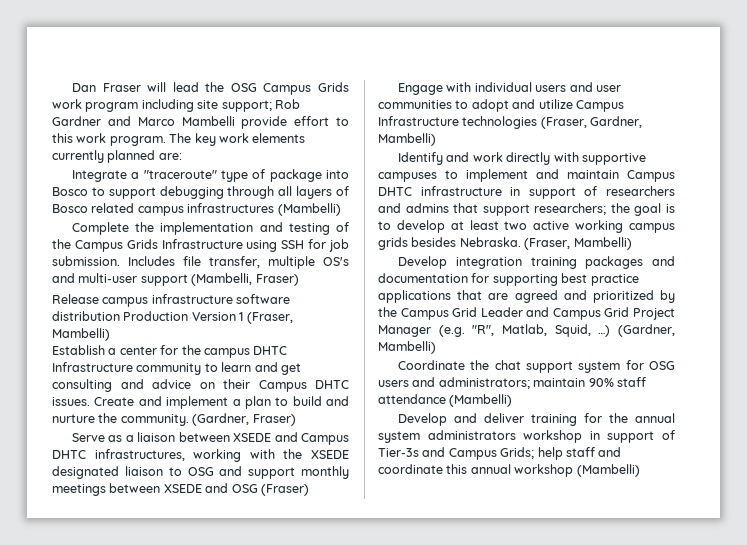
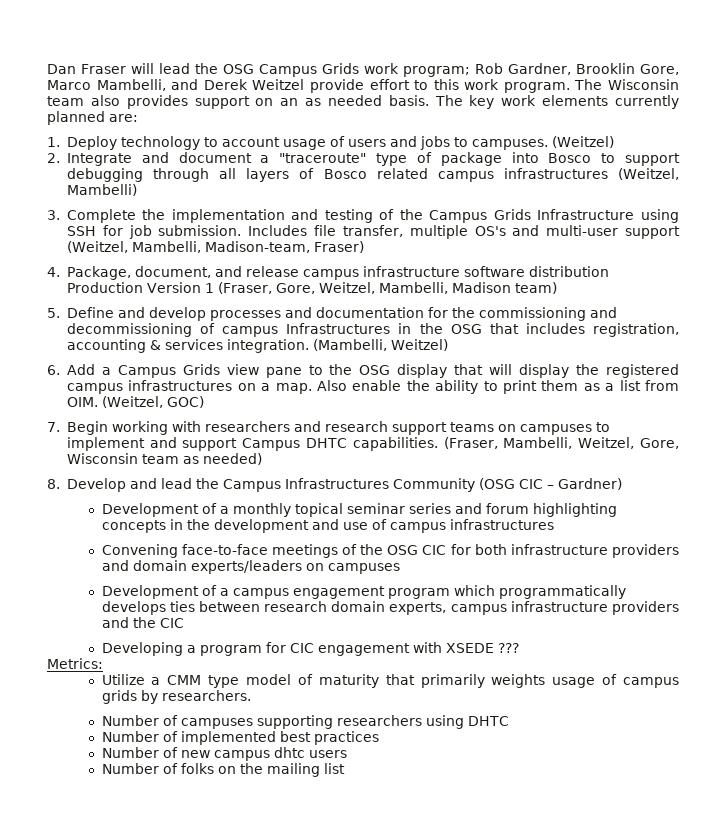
[85,99,300,112] [52,116,235,126] program including site support; Rob Gardner and Marco Mambelli -> [402,63,679,77] [47,79,305,91] program; Rob Gardner, Brooklin Gore, Marco Mambelli, and Derek Weitzel
(192, 138) none -> [608,79,679,90] [47,95,463,109] Wisconsin team also provides support on an as needed basis. The
[72,170,128,182] Integrate -> [47,136,614,150] [47,152,252,166] 1. Deploy technology to account usage of users and jobs to campuses. (Weitzel) // 2. Integrate and document
[277,203,341,216] (Mambelli) // -> [618,168,679,180] [66,184,137,196] [47,210,60,220] (Weitzel, Mambelli) // 3.
[191,273,299,286] [52,294,99,304] (Mambelli, Fraser) // Release -> [66,241,364,253] [47,266,299,280] (Weitzel, Mambelli, Madison-team, Fraser) // 4. Package, document, and release
[52,328,110,341] [52,345,288,358] [52,362,301,375] [52,379,349,392] [52,396,349,409] [52,413,296,426] [72,432,349,445] [52,449,349,462] [52,466,349,479] [52,483,309,496] [398,82,621,95] [378,99,624,112] [378,116,643,129] [378,133,436,146] [398,152,646,165] Mambelli) // Establish a center for the campus DHTC Infrastructure community to learn and get consulting and advice on their Campus DHTC issues. Create and implement a plan to build and nurture the community. (Gardner, Fraser) // Serve as a liaison between XSEDE and Campus DHTC infrastructures, working with the XSEDE designated liaison to OSG and support monthly meetings between XSEDE and OSG (Fraser) // Engage with individual users and user communities to adopt and utilize Campus Infrastructure technologies (Fraser, Gardner, Mambelli) // Identify and work directly with supportive -> [275,282,557,294] [47,307,617,321] [66,323,679,337] [66,339,448,353] [47,364,679,378] [66,380,679,394] [66,396,204,408] [47,421,516,435] Gore, Weitzel, Mambelli, Madison team) // 5. Define and develop processes and documentation for the commissioning and decommissioning of campus Infrastructures in the OSG that includes registration, accounting & services integration. (Mambelli, Weitzel) // 6. Add a Campus Grids view pane to the OSG display that will display the registered campus infrastructures on a map. Also enable the ability to print them as a list from OIM. (Weitzel, GOC) // 7. Begin working with researchers and research support teams on
[567,170,675,182] [378,186,675,199] [378,203,675,216] [378,220,675,233] [378,237,632,250] [398,256,675,269] [378,273,639,286] [378,290,675,303] [378,307,675,320] [378,324,675,337] [378,341,436,354] [398,360,675,373] [378,377,646,389] [378,394,513,407] [398,413,675,426] [378,430,675,443] [378,447,622,460] [378,464,640,477] maintain Campus DHTC infrastructure in support of researchers and admins that support researchers; the goal is to develop at least two active working campus grids besides Nebraska. (Fraser, Mambelli) // Develop integration training packages and documentation for supporting best practice applications that are agreed and prioritized by the Campus Grid Leader and Campus Grid Project Manager (e.g. "R", Matlab, Squid, …) (Gardner, Mambelli) // Coordinate the chat support system for OSG users and administrators; maintain 90% staff attendance (Mambelli) // Develop and deliver training for the annual system administrators workshop in support of Tier-3s and Campus Grids; help staff and coordinate this annual workshop (Mambelli) -> [182,437,679,451] [66,453,262,465] [47,478,622,492] [101,503,617,517] [101,519,554,533] [101,544,679,558] [101,560,400,574] [101,585,626,599] [101,601,679,615] [101,617,184,628] [101,642,519,656] [47,658,103,669] [101,674,679,688] [101,690,251,704] [101,715,509,729] [101,731,379,745] [101,747,347,761] [101,763,345,777] support Campus DHTC capabilities. (Fraser, Mambelli, Weitzel, Gore, Wisconsin team as needed) // 8. Develop and lead the Campus Infrastructures Community (OSG CIC – Gardner) // Development of a monthly topical seminar series and forum highlighting concepts in the development and use of campus infrastructures // Convening face-to-face meetings of the OSG CIC for both infrastructure providers and domain experts/leaders on campuses // Development of a campus engagement program which programmatically develops ties between research domain experts, campus infrastructure providers and the CIC // Developing a program for CIC engagement with XSEDE ??? // Metrics: // Utilize a CMM type model of maturity that primarily weights usage of campus grids by researchers. // Number of campuses supporting researchers using DHTC // Number of implemented best practices // Number of new campus dhtc users // Number of folks on the mailing list

